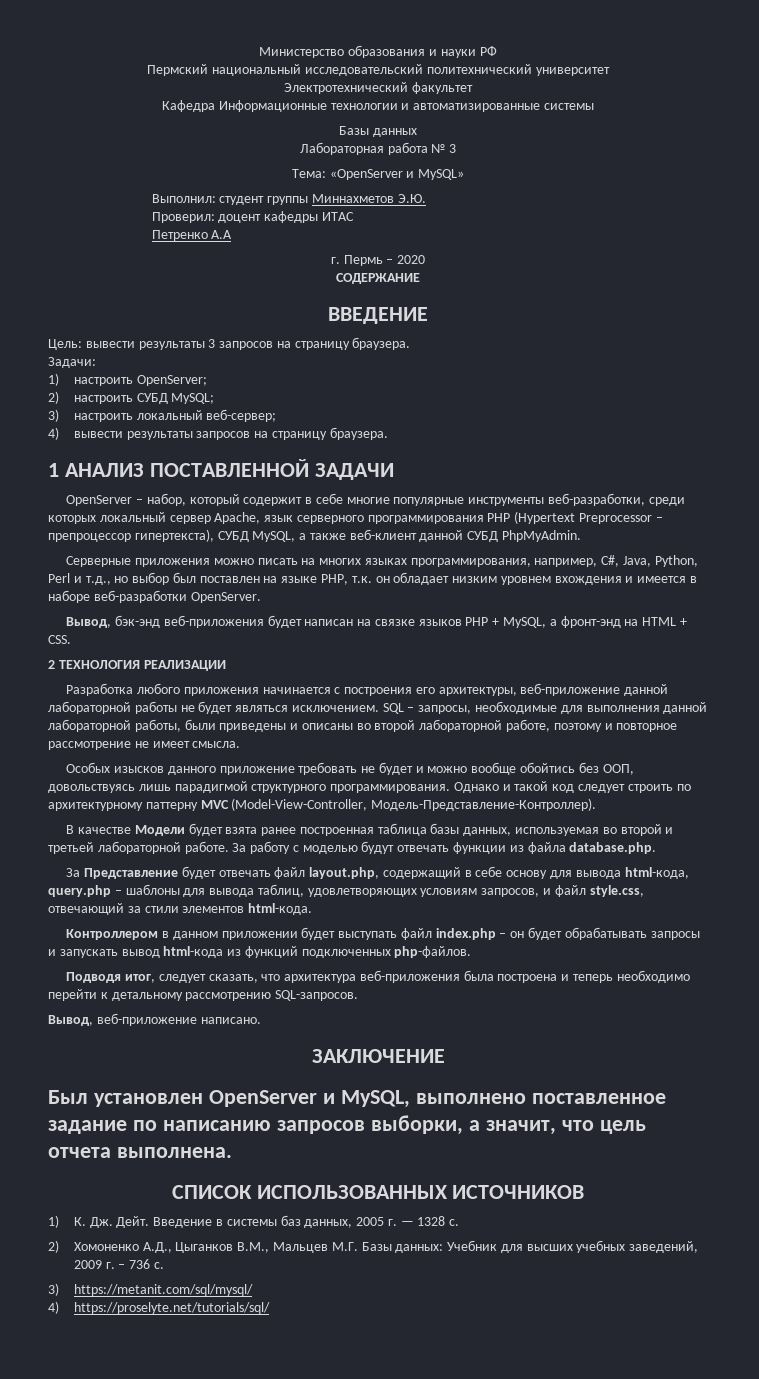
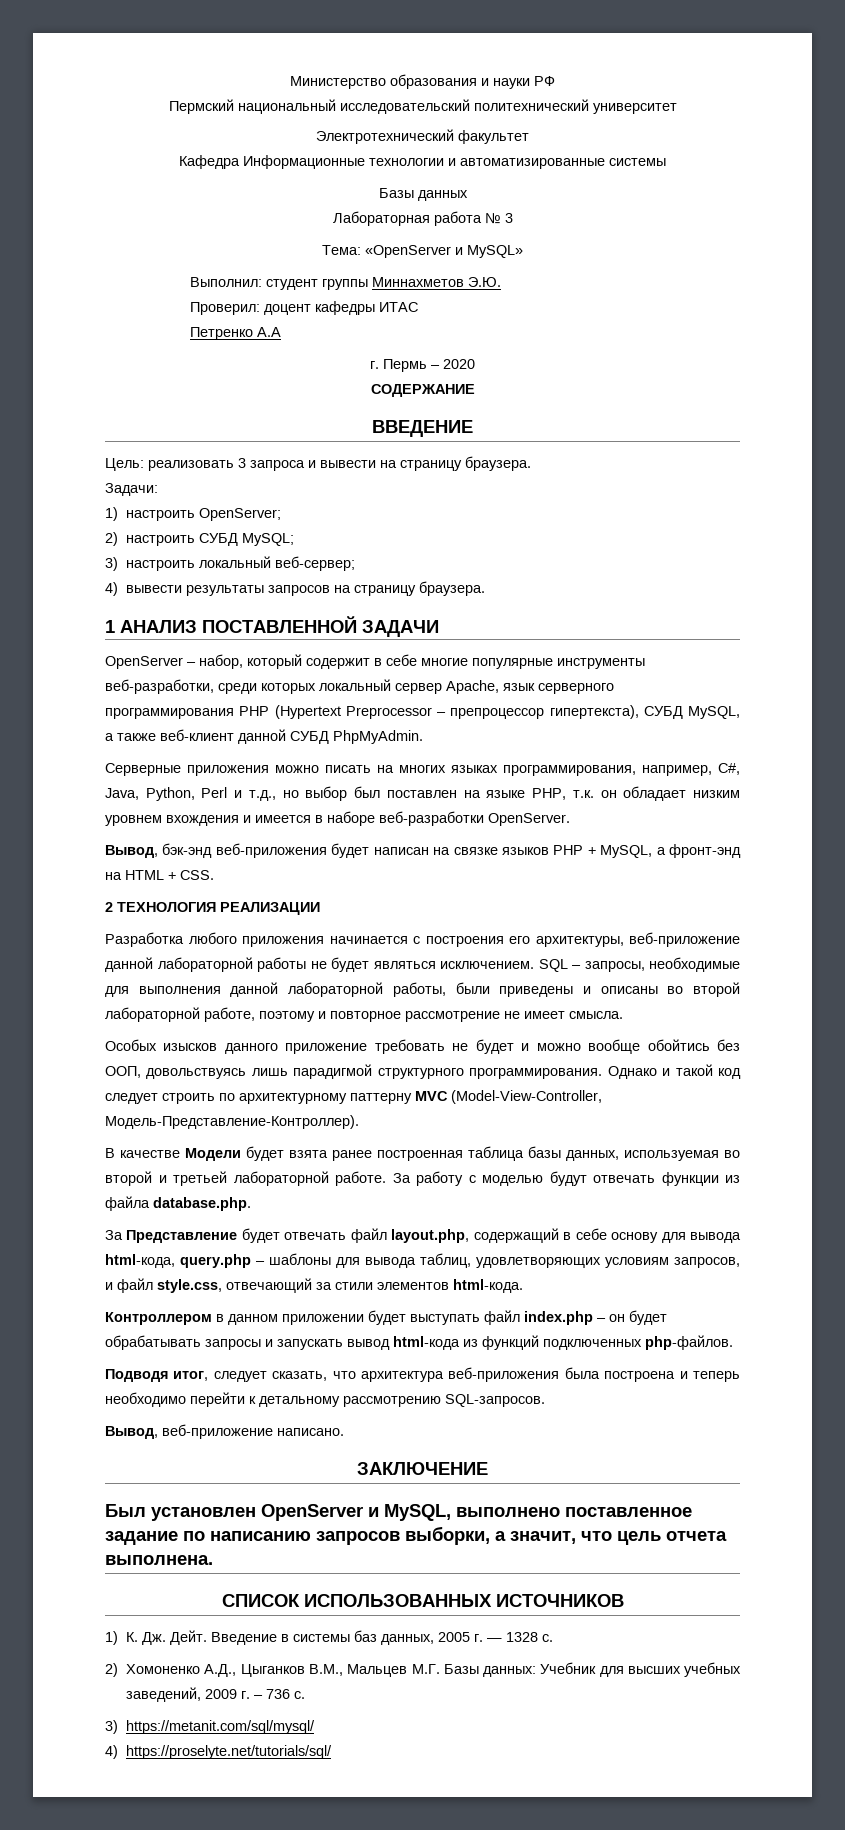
[85,339,274,350] вывести результаты 3 запросов -> [148,458,376,471] реализовать 3 запроса и вывести

